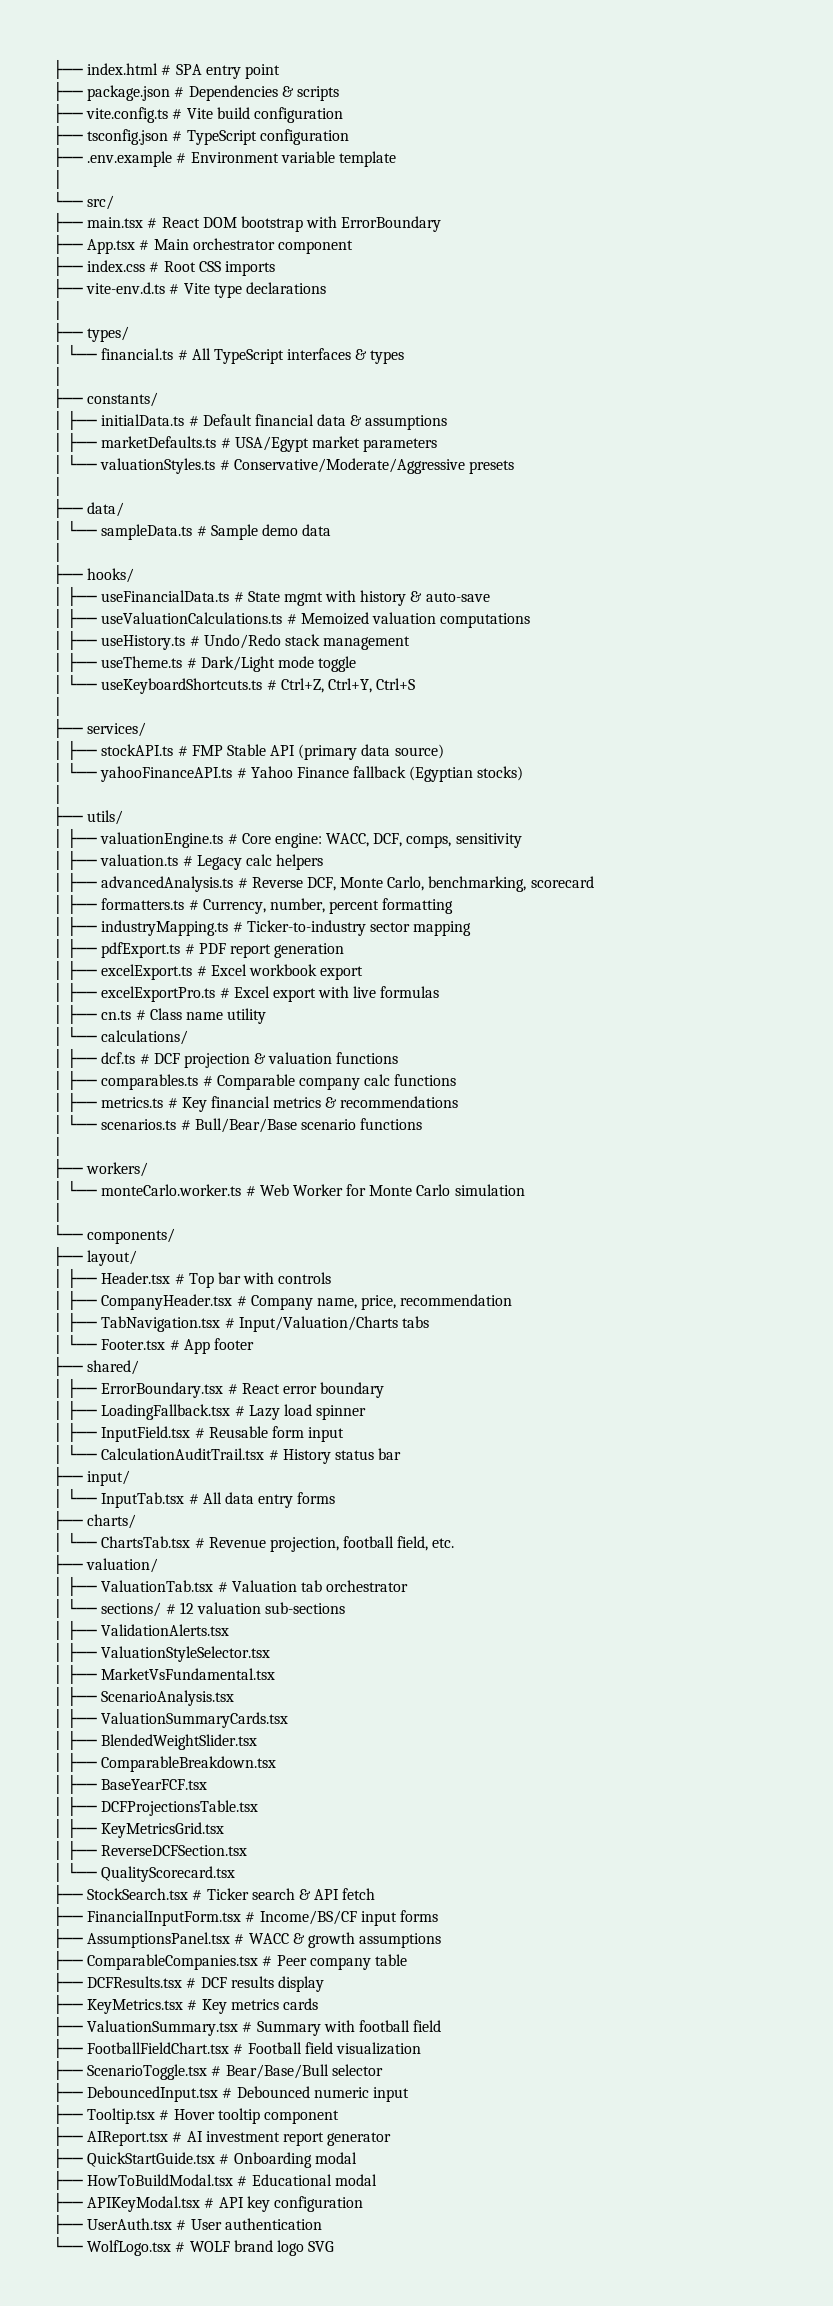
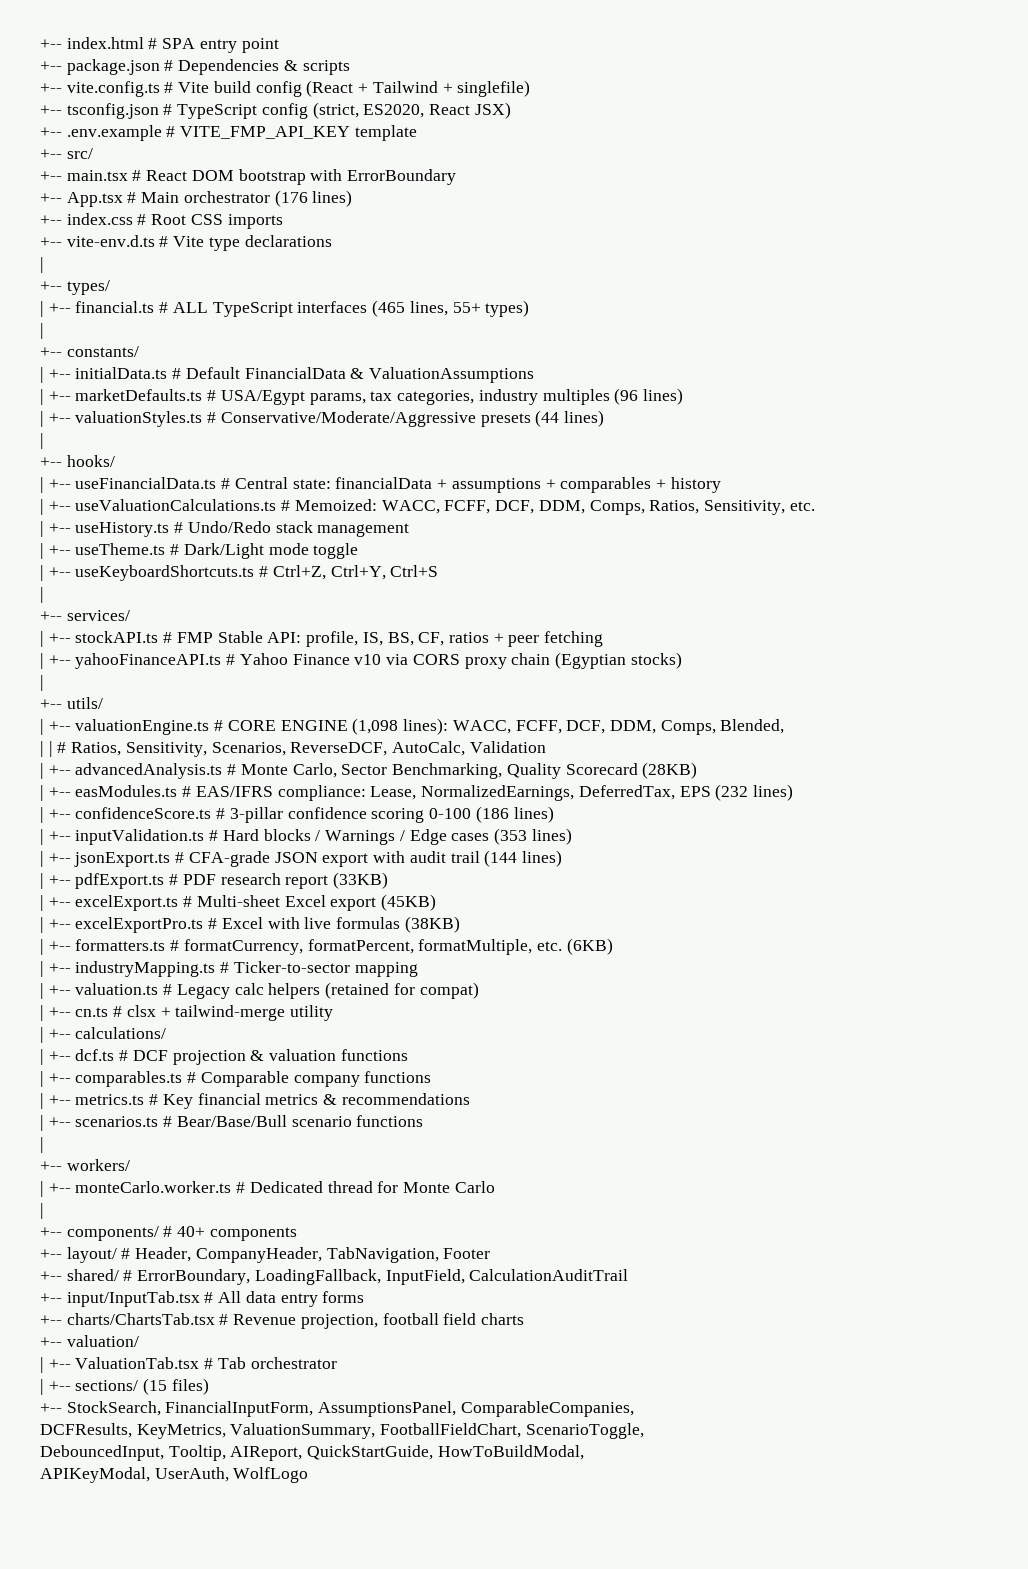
[53,59,83,79] ├── -> [40,39,62,49] +--
[53,81,83,101] ├── -> [40,61,62,71] +--
[53,103,83,123] ├── -> [40,83,62,93] +--
[253,107,343,123] [53,125,349,145] [53,147,335,167] configuration // ├── tsconfig.json # TypeScript configuration // ├── .env.example # Environment variable -> [255,80,531,97] [40,102,511,119] [40,125,351,141] config (React + Tailwind + singlefile) // +-- tsconfig.json # TypeScript config (strict, ES2020, React JSX) // +-- .env.example # VITE_FMP_API_KEY
[53,169,63,189] [53,191,83,207] │ // └── -> [40,149,62,159] +--
[53,212,83,232] ├── -> [40,171,62,181] +--
[53,234,83,254] ├── -> [40,193,62,203] +--
[277,240,353,254] [53,256,83,276] component // ├── -> [274,190,353,207] [40,215,62,225] (176 lines) // +--
[53,278,83,298] ├── -> [40,237,62,247] +--
[53,300,63,320] [53,322,83,342] │ // ├── -> [40,257,44,273] [40,281,62,291] | // +--
[53,344,98,364] │ └── -> [40,301,71,317] | +--
[191,348,211,360] All -> [172,302,208,313] ALL
[355,349,405,364] [53,366,63,386] [53,388,83,408] & types // │ // ├── -> [372,300,530,317] [40,323,44,339] [40,347,62,357] (465 lines, 55+ types) // | // +--
[53,410,98,430] │ ├── -> [40,367,71,383] | +--
[254,414,448,430] [53,432,438,452] [53,454,514,474] [53,476,63,496] [53,498,125,518] [53,520,332,540] [53,542,63,562] [53,564,135,584] [53,586,490,606] [53,608,531,628] [53,630,98,650] financial data & assumptions // │ ├── marketDefaults.ts # USA/Egypt market parameters // │ └── valuationStyles.ts # Conservative/Moderate/Aggressive presets // │ // ├── data/ // │ └── sampleData.ts # Sample demo data // │ // ├── hooks/ // │ ├── useFinancialData.ts # State mgmt with history & auto-save // │ ├── useValuationCalculations.ts # Memoized valuation computations // │ ├── -> [244,367,535,383] [40,388,683,405] [40,410,605,427] [40,433,44,449] [40,455,115,467] [40,477,721,493] [40,499,815,515] [40,521,71,537] FinancialData & ValuationAssumptions // | +-- marketDefaults.ts # USA/Egypt params, tax categories, industry multiples (96 lines) // | +-- valuationStyles.ts # Conservative/Moderate/Aggressive presets (44 lines) // | // +-- hooks/ // | +-- useFinancialData.ts # Central state: financialData + assumptions + comparables + history // | +-- useValuationCalculations.ts # Memoized: WACC, FCFF, DCF, DDM, Comps, Ratios, Sensitivity, etc. // | +--
[53,652,98,672] │ ├── -> [40,543,71,559] | +--
[53,674,98,694] │ └── -> [40,565,71,581] | +--
[53,696,63,716] [53,718,83,738] │ // ├── -> [40,587,44,603] [40,611,62,621] | // +--
[53,740,98,760] │ ├── -> [40,631,71,647] | +--
[270,744,444,760] [53,762,407,782] API (primary data source) // │ └── yahooFinanceAPI.ts # Yahoo Finance fallback -> [267,631,604,647] [40,653,551,669] API: profile, IS, BS, CF, ratios + peer fetching // | +-- yahooFinanceAPI.ts # Yahoo Finance v10 via CORS proxy chain
[53,784,63,804] [53,806,83,826] │ // ├── -> [40,675,44,691] [40,699,62,709] | // +--
[53,828,522,848] [53,850,98,870] │ ├── valuationEngine.ts # Core engine: WACC, DCF, comps, sensitivity // │ ├── -> [40,718,785,735] [40,741,546,757] [40,762,698,779] [40,784,793,801] [40,806,554,823] [40,828,572,845] [40,850,562,867] [40,872,389,889] [40,894,437,911] [40,916,460,933] [40,938,613,955] [40,961,418,977] [40,983,71,999] | +-- valuationEngine.ts # CORE ENGINE (1,098 lines): WACC, FCFF, DCF, DDM, Comps, Blended, // | | # Ratios, Sensitivity, Scenarios, ReverseDCF, AutoCalc, Validation // | +-- advancedAnalysis.ts # Monte Carlo, Sector Benchmarking, Quality Scorecard (28KB) // | +-- easModules.ts # EAS/IFRS compliance: Lease, NormalizedEarnings, DeferredTax, EPS (232 lines) // | +-- confidenceScore.ts # 3-pillar confidence scoring 0-100 (186 lines) // | +-- inputValidation.ts # Hard blocks / Warnings / Edge cases (353 lines) // | +-- jsonExport.ts # CFA-grade JSON export with audit trail (144 lines) // | +-- pdfExport.ts # PDF research report (33KB) // | +-- excelExport.ts # Multi-sheet Excel export (45KB) // | +-- excelExportPro.ts # Excel with live formulas (38KB) // | +-- formatters.ts # formatCurrency, formatPercent, formatMultiple, etc. (6KB) // | +-- industryMapping.ts # Ticker-to-sector mapping // | +--
[53,872,594,892] [53,894,454,914] [53,916,472,936] [53,938,345,958] [53,960,364,980] [53,982,440,1002] [53,1004,223,1024] // │ ├── advancedAnalysis.ts # Reverse DCF, Monte Carlo, benchmarking, scorecard // │ ├── formatters.ts # Currency, number, percent formatting // │ ├── industryMapping.ts # Ticker-to-industry sector mapping // │ ├── pdfExport.ts # PDF report generation // │ ├── excelExport.ts # Excel workbook export // │ ├── excelExportPro.ts # Excel export with live formulas // │ ├── cn.ts # Class name -> [325,982,479,999] [40,1005,286,1021] (retained for compat) // | +-- cn.ts # clsx + tailwind-merge
[53,1026,98,1046] │ └── -> [40,1027,71,1043] | +--
[53,1048,98,1068] │ ├── -> [40,1049,71,1065] | +--
[53,1070,98,1090] │ ├── -> [40,1071,71,1087] | +--
[364,1074,457,1086] [53,1092,98,1112] calc functions // │ ├── -> [364,1071,432,1083] [40,1093,71,1109] functions // | +--
[53,1114,98,1134] │ └── -> [40,1115,71,1131] | +--
[194,1118,297,1133] Bull/Bear/Base -> [176,1115,287,1127] Bear/Base/Bull
[53,1136,63,1156] [53,1158,83,1178] │ // ├── -> [40,1137,44,1153] [40,1161,62,1171] | // +--
[53,1180,525,1200] [53,1202,63,1222] [53,1224,176,1244] [53,1246,138,1266] [53,1268,332,1288] [53,1290,513,1310] [53,1312,429,1332] [53,1334,254,1354] [53,1356,140,1376] [53,1378,385,1398] [53,1400,367,1420] [53,1422,345,1442] [53,1444,402,1464] [53,1466,131,1486] [53,1488,185,1508] │ └── monteCarlo.worker.ts # Web Worker for Monte Carlo simulation // │ // └── components/ // ├── layout/ // │ ├── Header.tsx # Top bar with controls // │ ├── CompanyHeader.tsx # Company name, price, recommendation // │ ├── TabNavigation.tsx # Input/Valuation/Charts tabs // │ └── Footer.tsx # App footer // ├── shared/ // │ ├── ErrorBoundary.tsx # React error boundary // │ ├── LoadingFallback.tsx # Lazy load spinner // │ ├── InputField.tsx # Reusable form input // │ └── CalculationAuditTrail.tsx # History status bar // ├── input/ // │ └── InputTab.tsx -> [40,1181,495,1197] [40,1203,44,1219] [40,1226,297,1241] [40,1247,491,1263] [40,1269,629,1285] [40,1291,200,1307] | +-- monteCarlo.worker.ts # Dedicated thread for Monte Carlo // | // +-- components/ # 40+ components // +-- layout/ # Header, CompanyHeader, TabNavigation, Footer // +-- shared/ # ErrorBoundary, LoadingFallback, InputField, CalculationAuditTrail // +-- input/InputTab.tsx
[53,1510,137,1530] [53,1532,455,1552] [53,1554,159,1574] [53,1576,409,1596] [53,1598,346,1618] [53,1620,230,1640] [53,1642,271,1662] [53,1664,276,1684] [53,1686,235,1706] [53,1708,289,1728] [53,1730,258,1750] [53,1752,277,1772] [53,1774,208,1794] [53,1796,259,1816] [53,1818,225,1838] [53,1840,248,1860] [53,1862,236,1882] [53,1884,376,1904] [53,1906,438,1926] [53,1928,442,1948] [53,1950,407,1970] [53,1972,324,1992] [53,1994,318,2014] [53,2016,442,2036] [53,2038,421,2058] [53,2060,383,2080] [53,2082,409,2102] [53,2104,339,2124] [53,2126,392,2146] [53,2148,357,2168] [53,2170,377,2190] [53,2192,363,2212] [53,2214,322,2234] [53,2236,335,2256] ├── charts/ // │ └── ChartsTab.tsx # Revenue projection, football field, etc. // ├── valuation/ // │ ├── ValuationTab.tsx # Valuation tab orchestrator // │ └── sections/ # 12 valuation sub-sections // │ ├── ValidationAlerts.tsx // │ ├── ValuationStyleSelector.tsx // │ ├── MarketVsFundamental.tsx // │ ├── ScenarioAnalysis.tsx // │ ├── ValuationSummaryCards.tsx // │ ├── BlendedWeightSlider.tsx // │ ├── ComparableBreakdown.tsx // │ ├── BaseYearFCF.tsx // │ ├── DCFProjectionsTable.tsx // │ ├── KeyMetricsGrid.tsx // │ ├── ReverseDCFSection.tsx // │ └── QualityScorecard.tsx // ├── StockSearch.tsx # Ticker search & API fetch // ├── FinancialInputForm.tsx # Income/BS/CF input forms // ├── AssumptionsPanel.tsx # WACC & growth assumptions // ├── ComparableCompanies.tsx # Peer company table // ├── DCFResults.tsx # DCF results display // ├── KeyMetrics.tsx # Key metrics cards // ├── ValuationSummary.tsx # Summary with football field // ├── FootballFieldChart.tsx # Football field visualization // ├── ScenarioToggle.tsx # Bear/Base/Bull selector // ├── DebouncedInput.tsx # Debounced numeric input // ├── Tooltip.tsx # Hover tooltip component // ├── AIReport.tsx # AI investment report generator // ├── QuickStartGuide.tsx # Onboarding modal // ├── HowToBuildModal.tsx # Educational modal // ├── APIKeyModal.tsx # API key configuration // ├── UserAuth.tsx # User authentication // └── WolfLogo.tsx # WOLF brand logo SVG -> [40,1313,525,1329] [40,1335,139,1347] [40,1357,337,1373] [40,1378,209,1395] [40,1401,634,1417] [40,1423,644,1439] [40,1445,584,1461] [40,1467,309,1483] +-- charts/ChartsTab.tsx # Revenue projection, football field charts // +-- valuation/ // | +-- ValuationTab.tsx # Tab orchestrator // | +-- sections/ (15 files) // +-- StockSearch, FinancialInputForm, AssumptionsPanel, ComparableCompanies, // DCFResults, KeyMetrics, ValuationSummary, FootballFieldChart, ScenarioToggle, // DebouncedInput, Tooltip, AIReport, QuickStartGuide, HowToBuildModal, // APIKeyModal, UserAuth, WolfLogo

